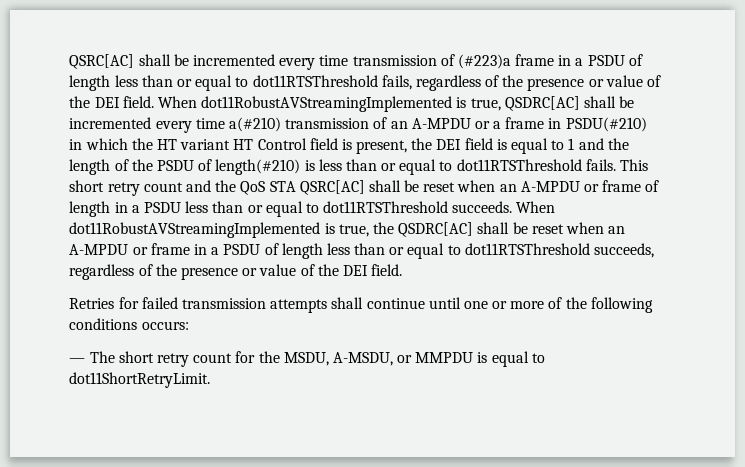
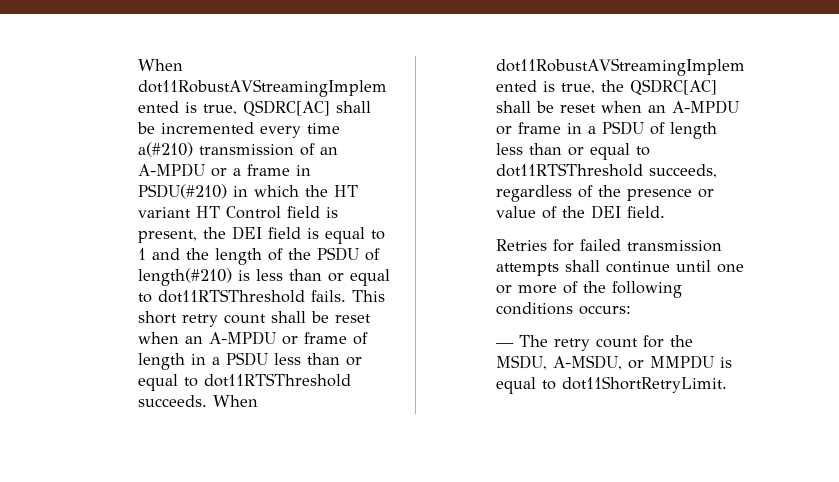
[69,54,643,70] [69,75,661,91] [69,96,154,108] QSRC[AC] shall be incremented every time transmission of (#223)a frame in a PSDU of length less than or equal to dot11RTSThreshold fails, regardless of the presence or value of the DEI field. -> (137, 65) none
[185,180,365,195] and the QoS STA QSRC[AC] -> (266, 319) none
[118,351,154,363] short -> (548, 341) none

